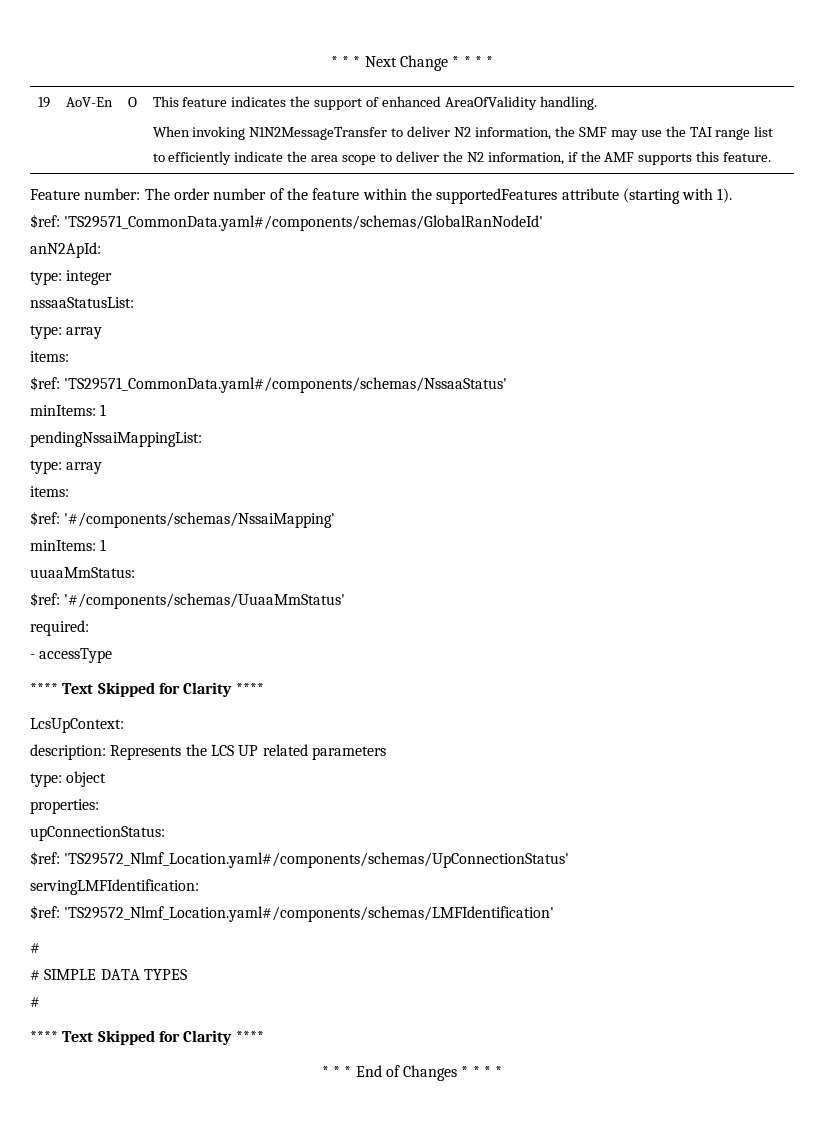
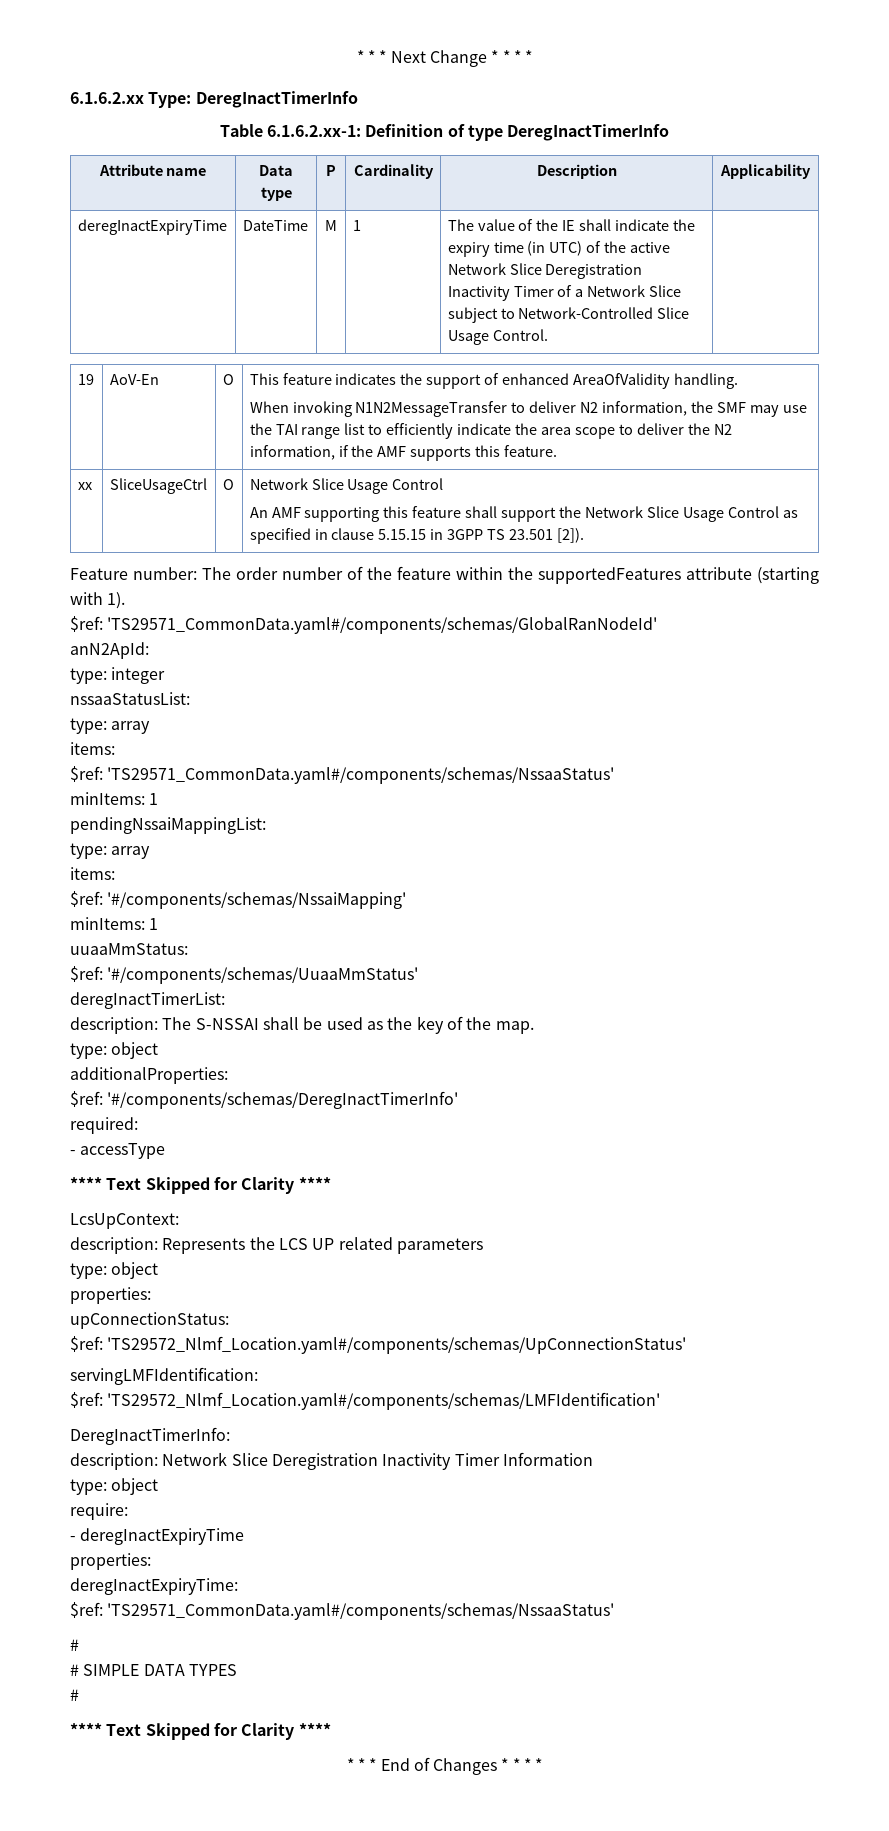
(494, 61) none -> [70,91,358,108] [219,124,670,141] [98,164,207,176] [259,165,293,176] [260,187,292,201] [326,165,336,176] [353,164,434,179] [536,164,617,179] [720,164,811,179] [77,219,227,235] [242,220,308,231] [325,220,337,231] [352,220,361,231] [447,219,696,231] [447,241,671,257] [447,263,643,279] [447,285,682,301] [447,307,690,323] [447,329,548,345] // 6.1.6.2.xx Type: DeregInactTimerInfo // Table 6.1.6.2.xx-1: Definition of type DeregInactTimerInfo // Attribute name | Data type | P | Cardinality | Description | Applicability // deregInactExpiryTime | DateTime | M | 1 | The value of the IE shall indicate the expiry time (in UTC) of the active Network Slice Deregistration Inactivity Timer of a Network Slice subject to Network-Controlled Slice Usage Control. |
(772, 157) none -> [77,482,92,490] [109,478,207,494] [222,479,234,490] [249,478,444,494] [249,506,798,522] [249,528,584,544] // xx | SliceUsageCtrl | O | Network Slice Usage Control // An AMF supporting this feature shall support the Network Slice Usage Control as specified in clause 5.15.15 in 3GPP TS 23.501 [2]).
(346, 601) none -> [70,992,225,1009] [70,1016,534,1034] [70,1042,159,1059] [70,1067,228,1084] [70,1091,459,1109] // deregInactTimerList: // description: The S-NSSAI shall be used as the key of the map. // type: object // additionalProperties: // $ref: '#/components/schemas/DeregInactTimerInfo'
(555, 914) none -> [70,1427,230,1445] [70,1452,593,1470] [70,1478,159,1495] [70,1503,128,1520] [70,1528,245,1545] [70,1553,151,1570] [70,1578,238,1595] [70,1602,615,1620] // DeregInactTimerInfo: // description: Network Slice Deregistration Inactivity Timer Information // type: object // require: // - deregInactExpiryTime // properties: // deregInactExpiryTime: // $ref: 'TS29571_CommonData.yaml#/components/schemas/NssaaStatus'

